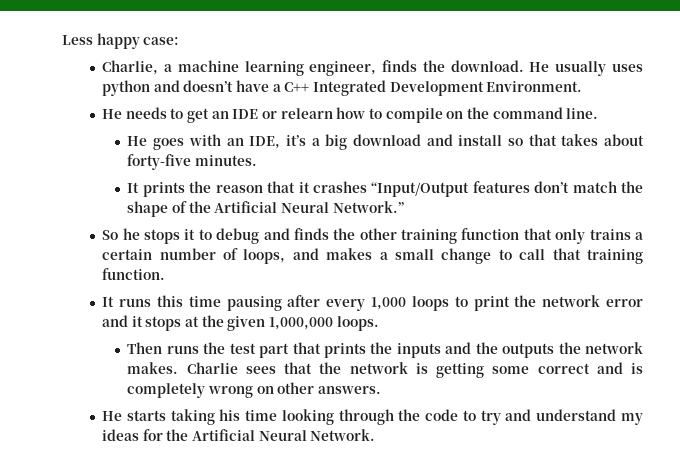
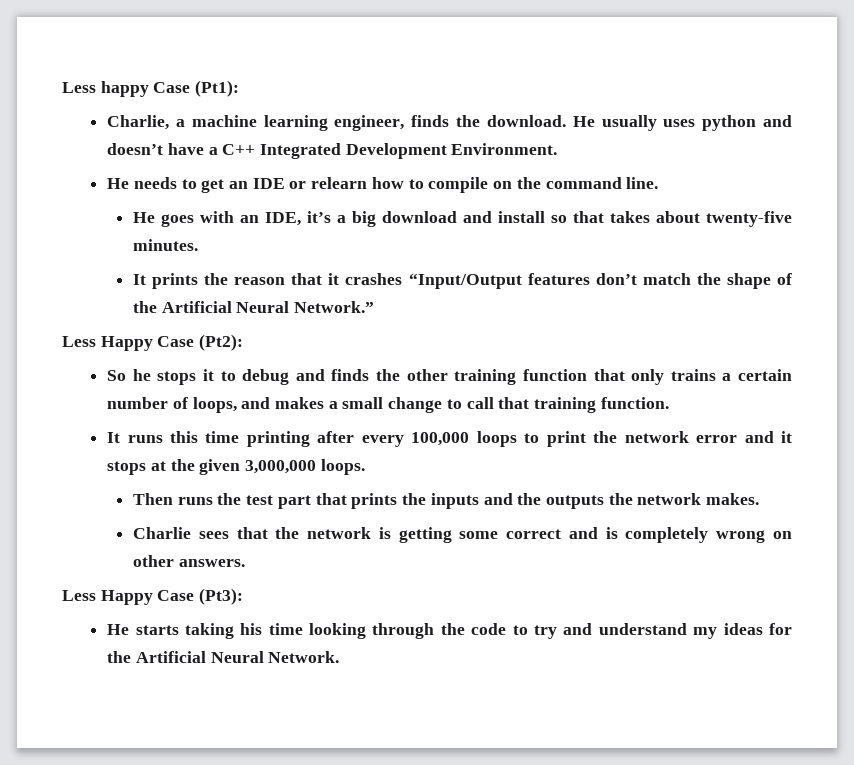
[143,37,180,45] case: -> [153,80,240,97] Case (Pt1):
[127,154,192,170] forty-five -> [706,211,793,227] twenty-five
(404, 207) none -> [62,334,244,351] // Less Happy Case (Pt2):
[226,296,282,311] pausing -> [246,431,310,447] printing
[371,297,407,310] 1,000 -> [411,432,470,446] 100,000
[269,317,334,330] 1,000,000 -> [245,460,317,474] 3,000,000
(179, 368) none -> (760, 499) //
(382, 390) none -> [62,588,244,605] // Less Happy Case (Pt3):

